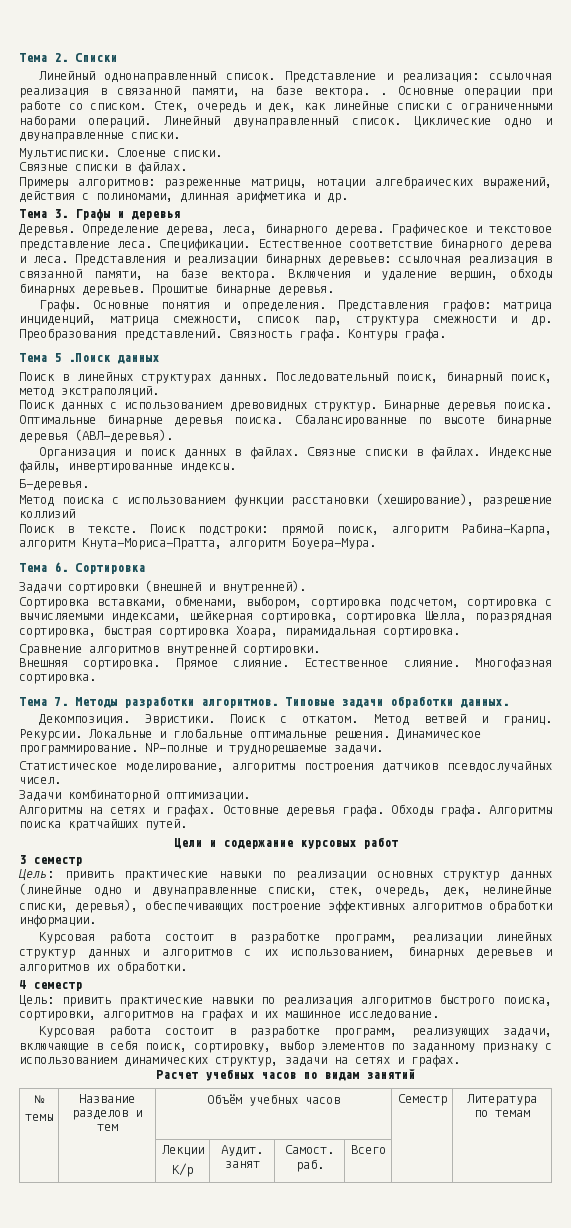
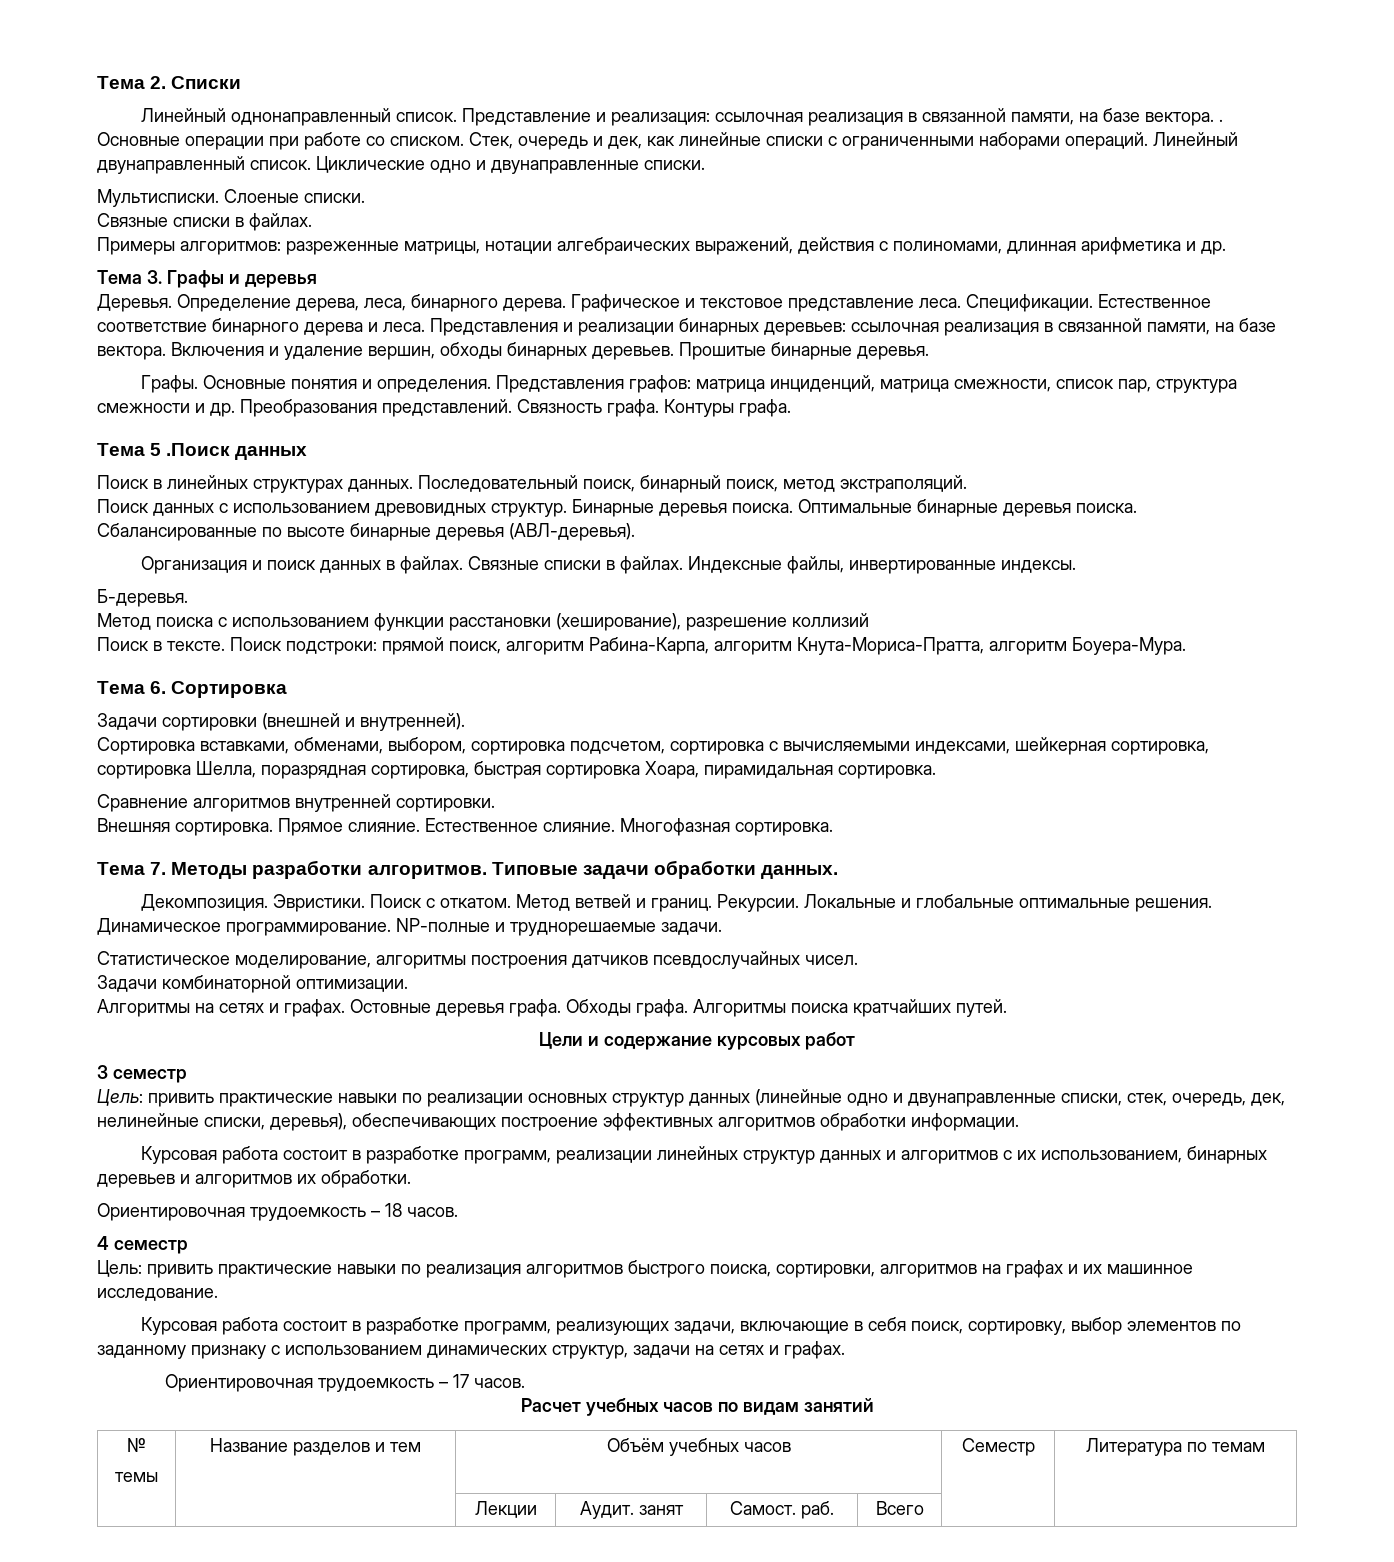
(187, 967) none -> [97,1203,458,1221] // Ориентировочная трудоемкость – 18 часов.
(460, 1061) none -> [164,1374,525,1392] // Ориентировочная трудоемкость – 17 часов.
[172,1163,193,1177] // К/р -> (537, 1509) none

